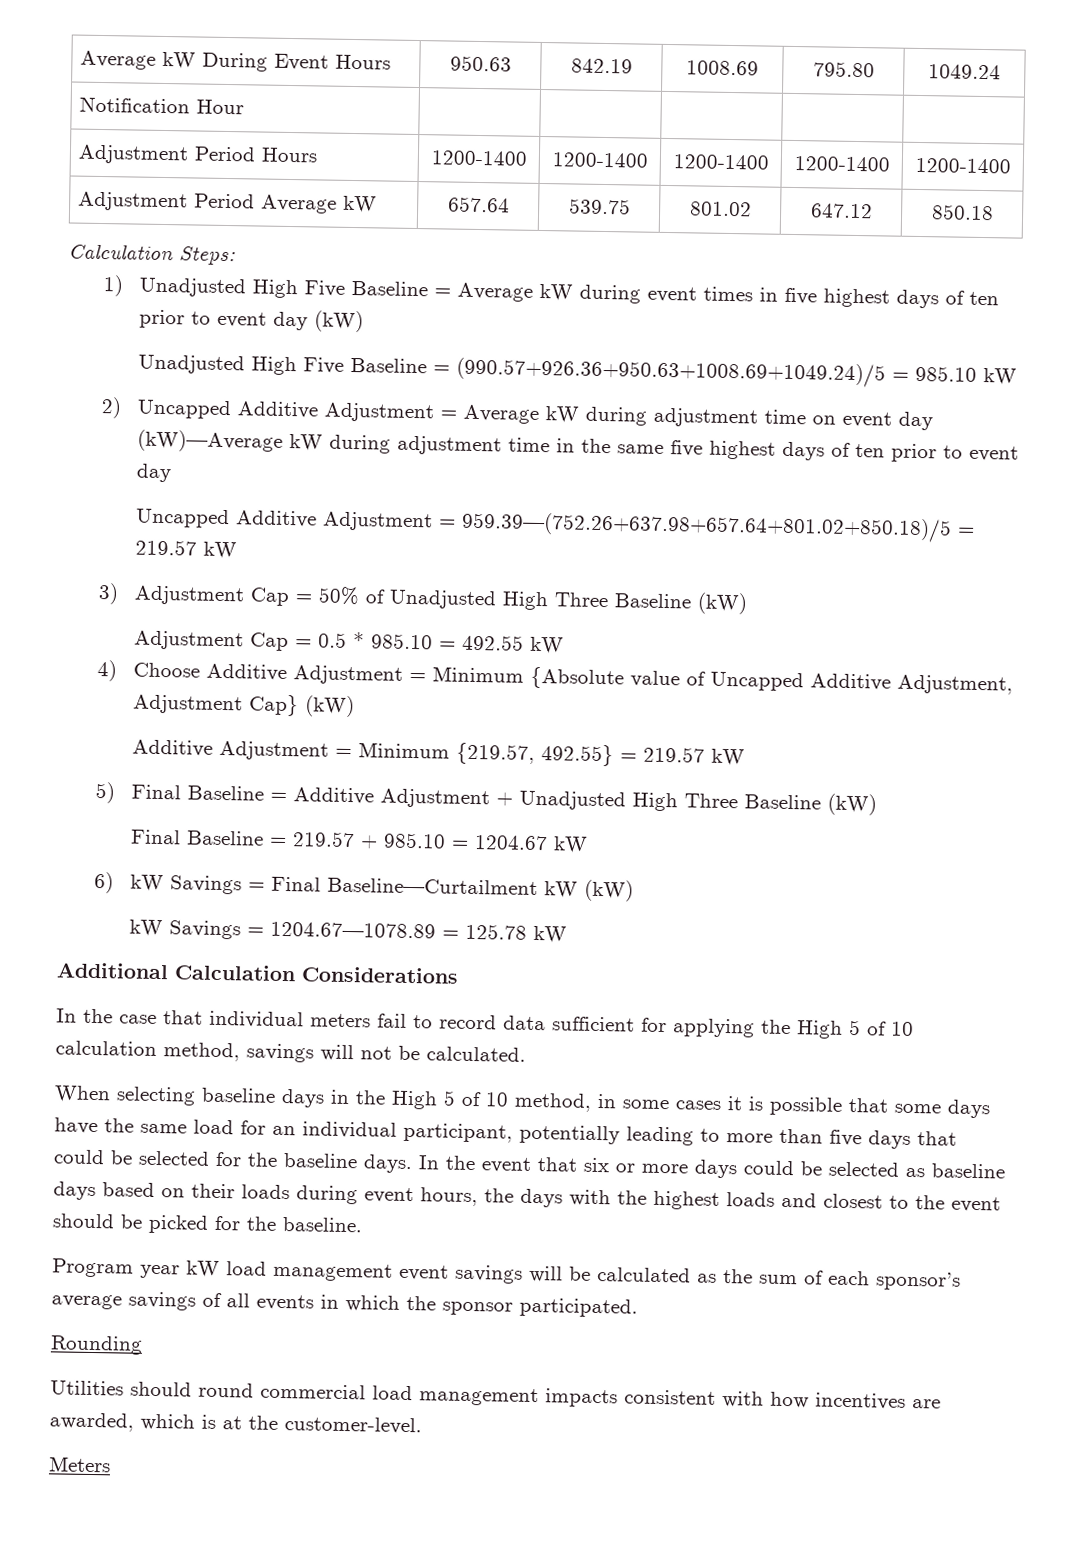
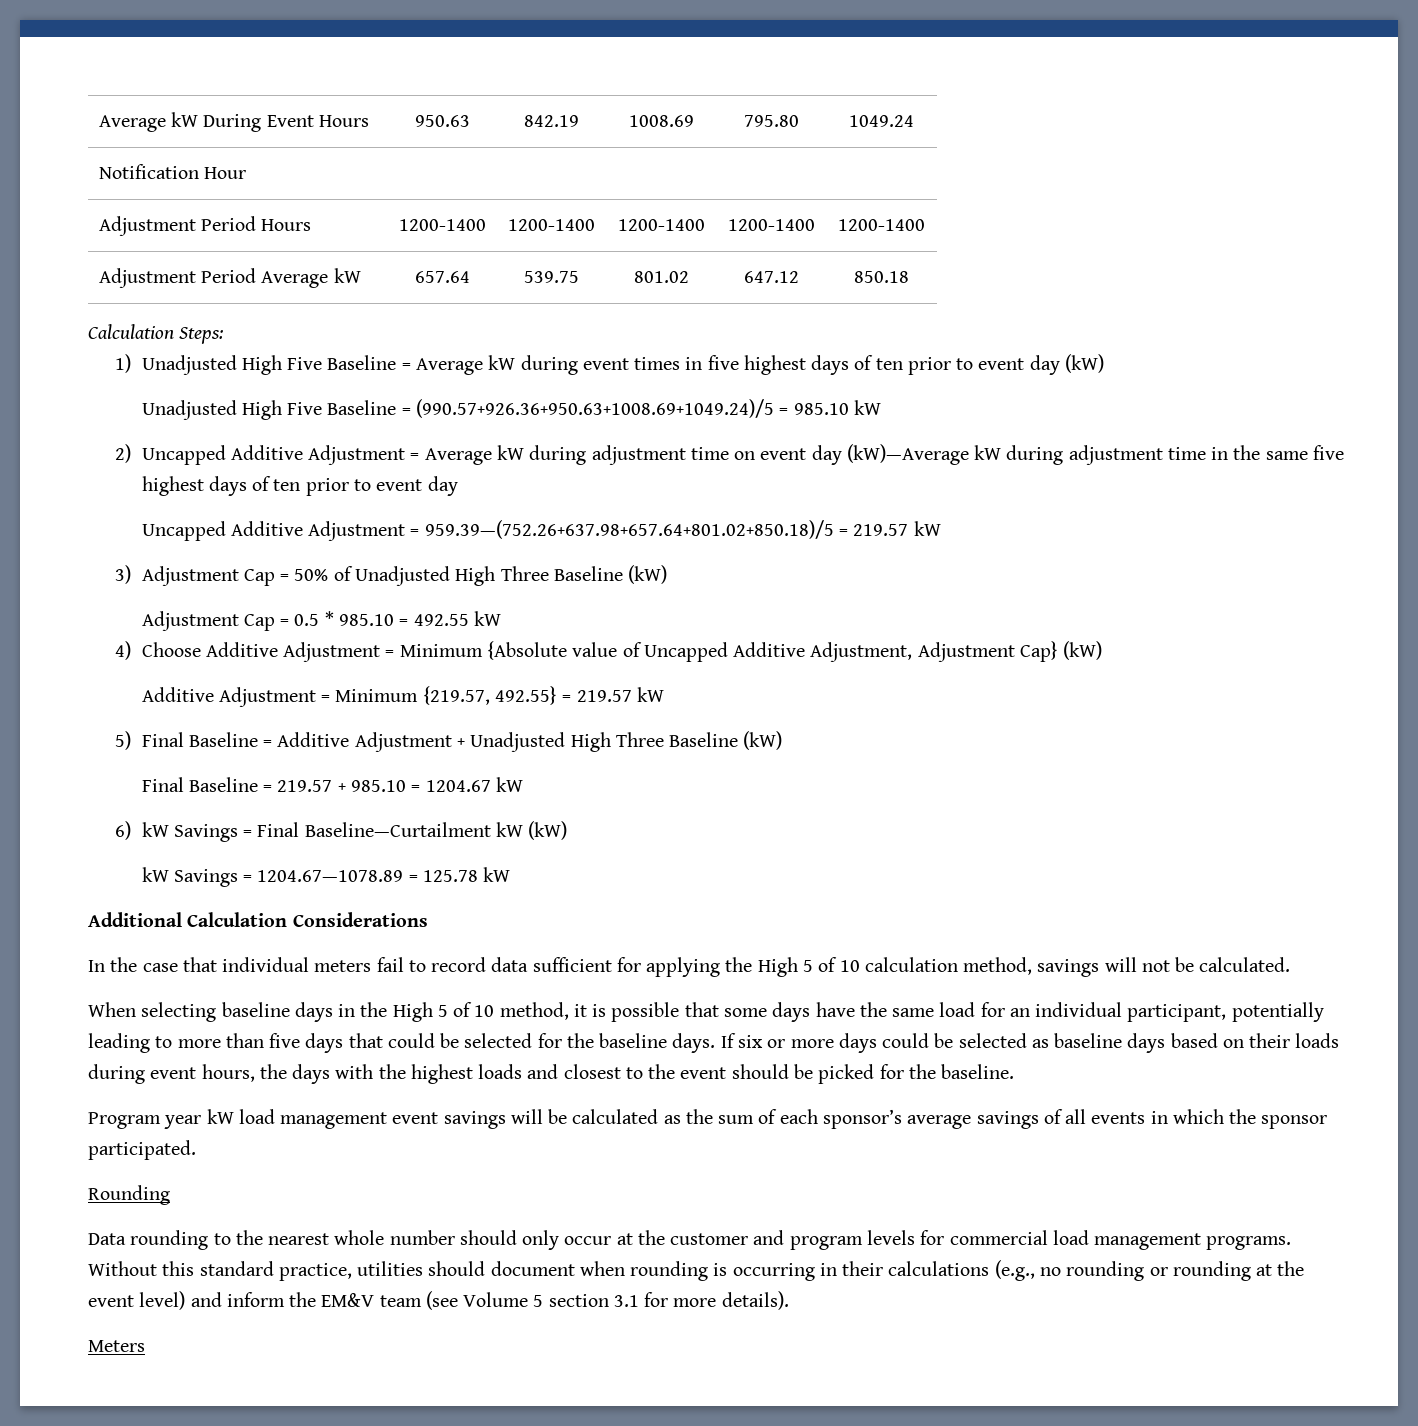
[597,1094,721,1110] in some cases -> (569, 1011) none
[418,1155,578,1173] In the event that -> [720,1033,736,1048] If
[50,1380,941,1410] [49,1412,422,1435] Utilities should round commercial load management impacts consistent with how incentives are awarded, which is at the customer-level. -> [88,1230,1292,1250] [88,1260,1305,1281] [88,1291,789,1310] Data rounding to the nearest whole number should only occur at the customer and program levels for commercial load management programs. Without this standard practice, utilities should document when rounding is occurring in their calculations (e.g., no rounding or rounding at the event level) and inform the EM&V team (see Volume 5 section 3.1 for more details).

